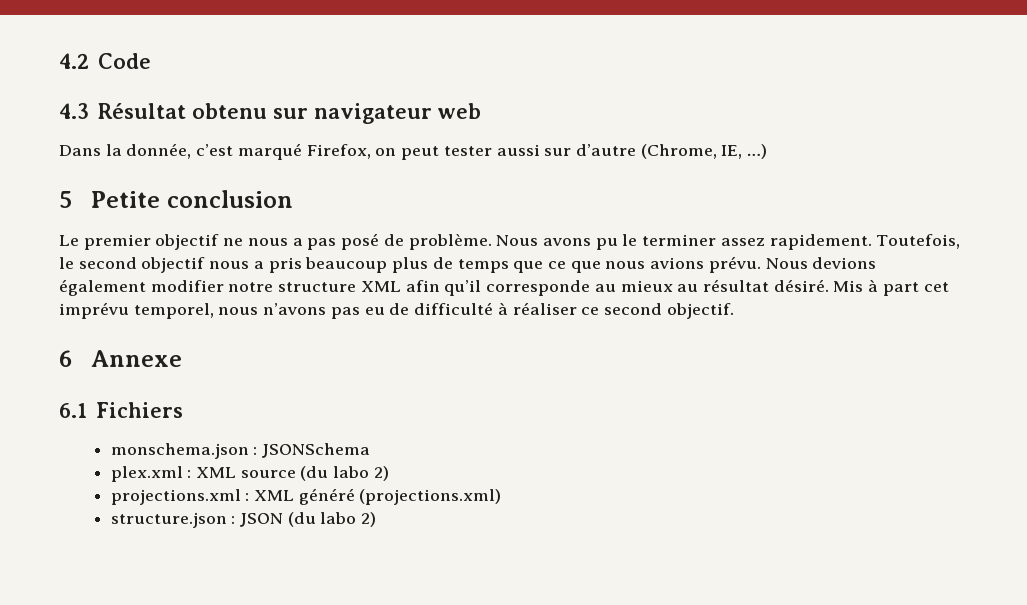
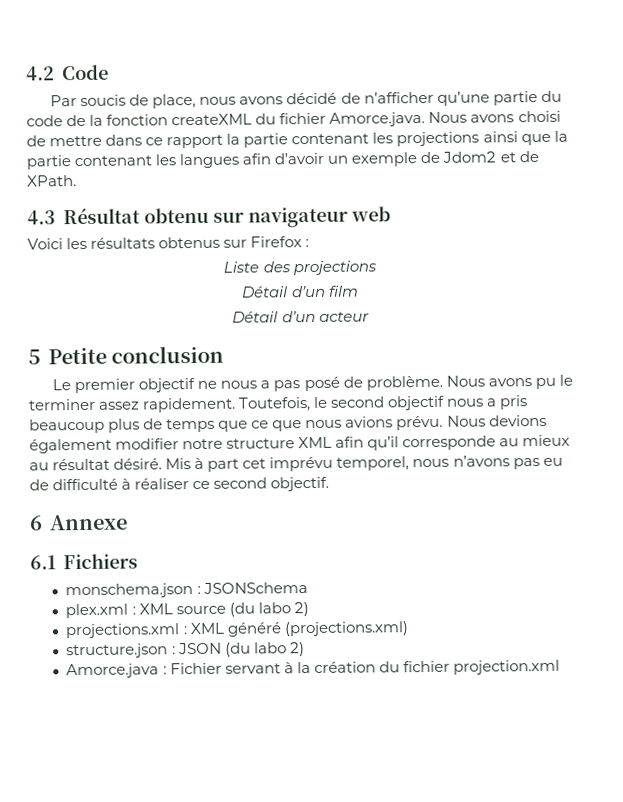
(151, 61) none -> [50,90,562,109] [26,110,561,127] [26,130,568,149] [26,151,539,170] [27,175,77,187] // Par soucis de place, nous avons décidé de n’afficher qu’une partie du code de la fonction createXML du fichier Amorce.java. Nous avons choisi de mettre dans ce rapport la partie contenant les projections ainsi que la partie contenant les langues afin d’avoir un exemple de Jdom2 et de XPath.
[59,143,768,160] Dans la donnée, c’est marqué Firefox, on peut tester aussi sur d’autre (Chrome, IE, …) -> [27,236,310,250] [223,260,377,276] [241,285,359,298] [232,310,370,323] Voici les résultats obtenus sur Firefox : // Liste des projections // Détail d’un film // Détail d’un acteur
(377, 519) none -> [66,659,560,679] // Amorce.java : Fichier servant à la création du fichier projection.xml

